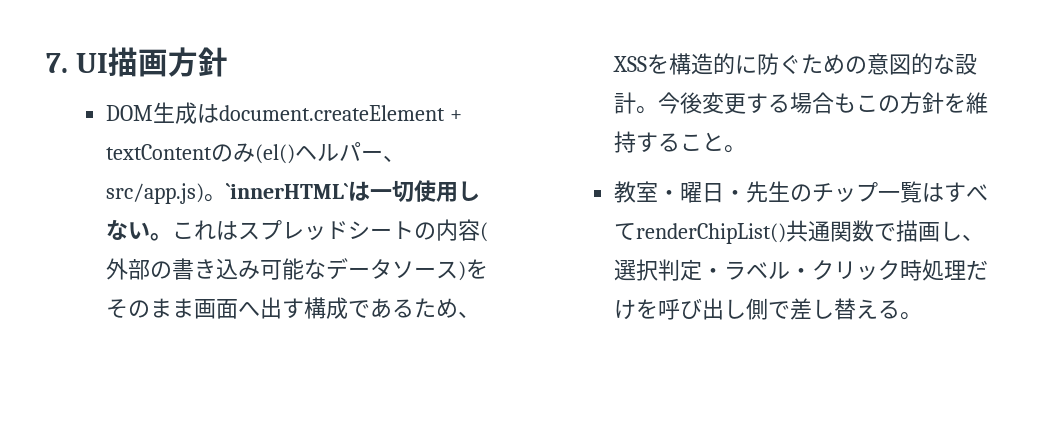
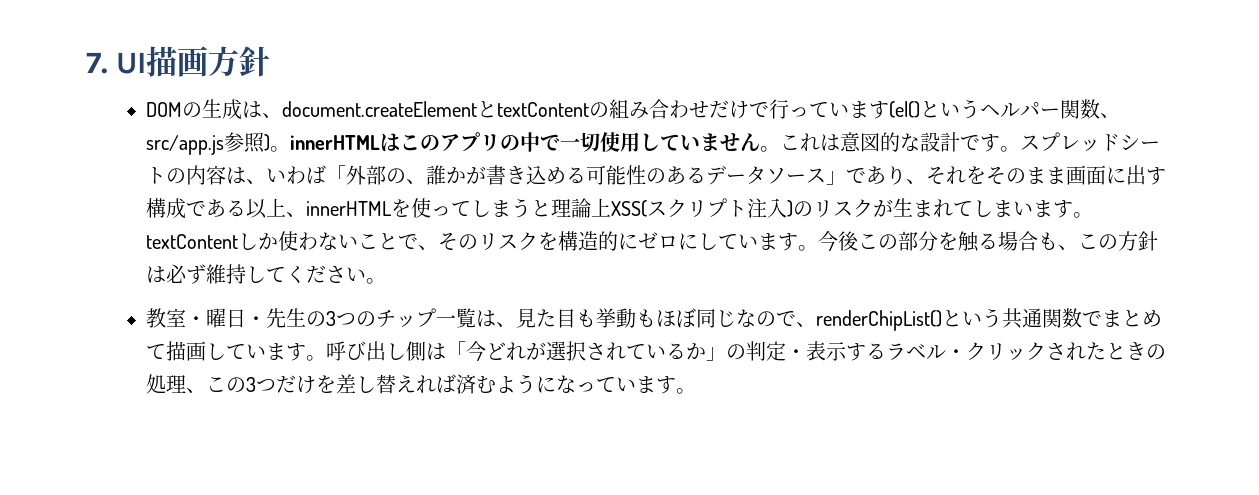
[152,102,462,124] [105,142,405,164] [105,180,480,204] [105,219,238,241] 生成はdocument.createElement + textContentのみ(el()ヘルパー、src/app.js)。`innerHTML`は一切使用しない。これは -> [181,99,1120,120] [145,132,1020,155] の生成は、document.createElementとtextContentの組み合わせだけで行っています(el()というヘルパー関数、src/app.js参照)。innerHTMLはこのアプリの中で一切使用していません。これは意図的な設計です。
[479,222,488,242] [105,258,466,281] (外部の書き込み可能なデータソース) -> [225,165,966,185] は、いわば「外部の、誰かが書き込める可能性のあるデータソース」であり、それ
[237,301,260,316] へ -> [1105,167,1126,184] に
[413,298,480,318] [612,53,977,75] [613,92,768,114] ため、XSSを構造的に防ぐための意図的な設計。今後変更す -> [245,198,1093,219] [145,231,979,252] 以上、innerHTMLを使ってしまうと理論上XSS(スクリプト注入)のリスクが生まれてしまいます。textContentしか使わないことで、そのリスクを構造的にゼロにしています。今後この部分を触
(856, 103) none -> [1057,245,1078,250] 、
[943,92,988,114] [613,131,724,153] を維持すること -> [145,264,366,284] は必ず維持してください
(812, 193) none -> [325,311,376,327] 3つの
[943,182,988,202] [613,220,984,244] [613,259,988,281] [613,298,900,320] すべてrenderChipList()共通関数で描画し、選択判定・ラベル・クリック時処理だけを呼び出し側で差し替える -> [495,308,1162,331] [145,341,1166,362] [145,374,676,394] 、見た目も挙動もほぼ同じなので、renderChipList()という共通関数でまとめて描画しています。呼び出し側は「今どれが選択されているか」の判定・表示するラベル・クリックされたときの処理、この3つだけを差し替えれば済むようになっています

